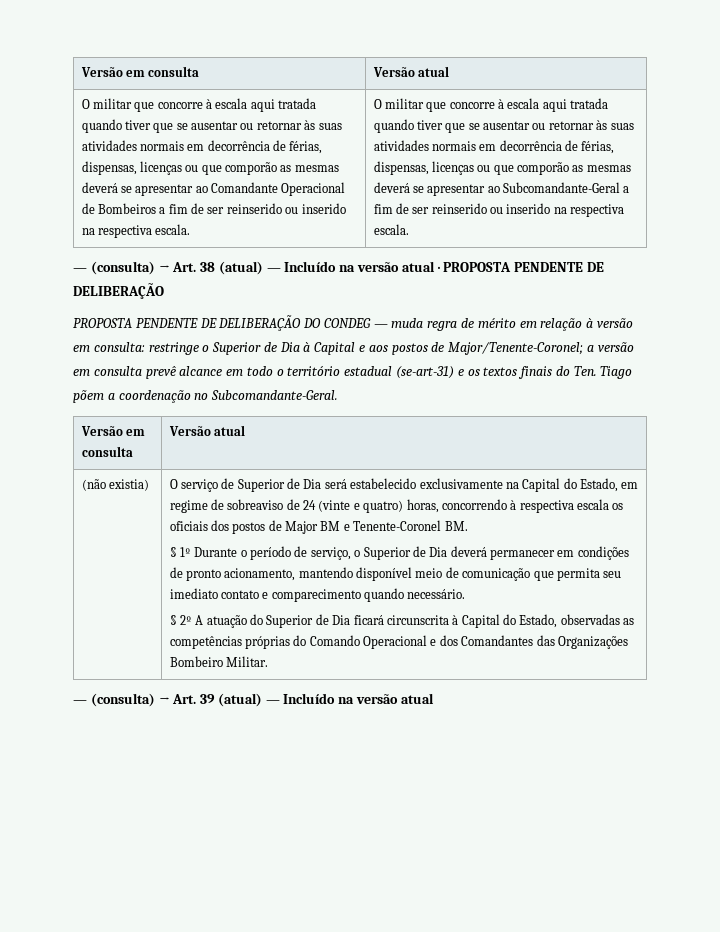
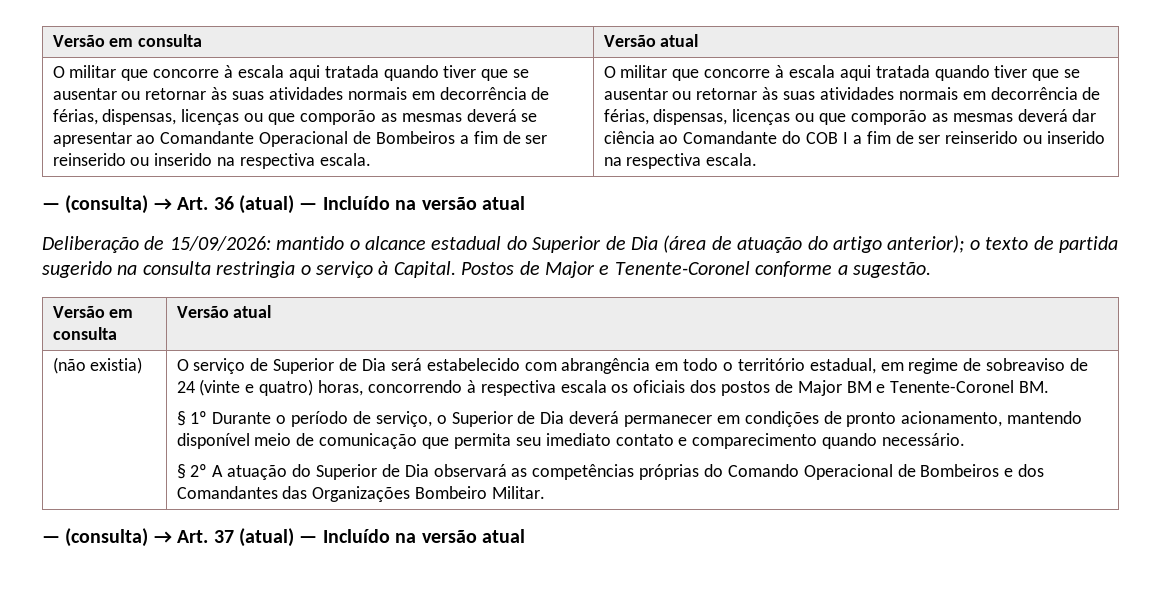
[412,182,621,196] se apresentar ao Subcomandante-Geral -> [1072,109,1097,122] [603,131,848,144] dar ciência ao Comandante do COB I
[200,261,604,275] [73,283,164,299] [73,315,633,331] [73,342,634,355] [73,366,633,379] [73,390,339,403] 38 (atual) — Incluído na versão atual · PROPOSTA PENDENTE DE DELIBERAÇÃO // PROPOSTA PENDENTE DE DELIBERAÇÃO DO CONDEG — muda regra de mérito em relação à versão em consulta: restringe o Superior de Dia à Capital e aos postos de Major/Tenente-Coronel; a versão em consulta prevê alcance em todo o território estadual (se-art-31) e os textos finais do Ten. Tiago põem a coordenação no Subcomandante-Geral. -> [213,195,525,214] [42,235,1118,253] [42,261,931,278] 36 (atual) — Incluído na versão atual // Deliberação de 15/09/2026: mantido o alcance estadual do Superior de Dia (área de atuação do artigo anterior); o texto de partida sugerido na consulta restringia o serviço à Capital. Postos de Major e Tenente-Coronel conforme a sugestão.
[419,478,619,492] exclusivamente na Capital do Estado, -> [524,358,876,374] com abrangência em todo o território estadual,
[353,614,620,628] ficará circunscrita à Capital do Estado, observadas -> [433,464,507,477] observará
(428, 642) none -> [897,464,1000,477] de Bombeiros
[200,694,216,704] 39 -> [213,530,234,543] 37

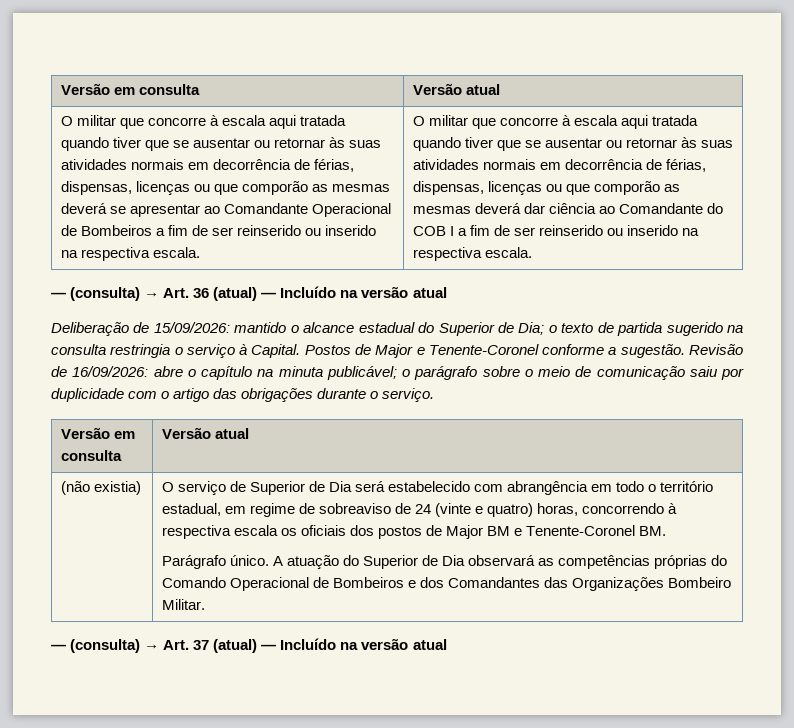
[630,235,965,253] Dia (área de atuação do artigo anterior); -> [518,322,545,335] Dia;
(931, 270) none -> [689,344,744,355] [51,366,744,380] [51,388,435,402] Revisão de 16/09/2026: abre o capítulo na minuta publicável; o parágrafo sobre o meio de comunicação saiu por duplicidade com o artigo das obrigações durante o serviço.
[176,411,1083,427] [176,433,965,449] [176,464,208,479] § 1º Durante o período de serviço, o Superior de Dia deverá permanecer em condições de pronto acionamento, mantendo disponível meio de comunicação que permita seu imediato contato e comparecimento quando necessário. // § 2º -> [161,555,269,569] Parágrafo único.

